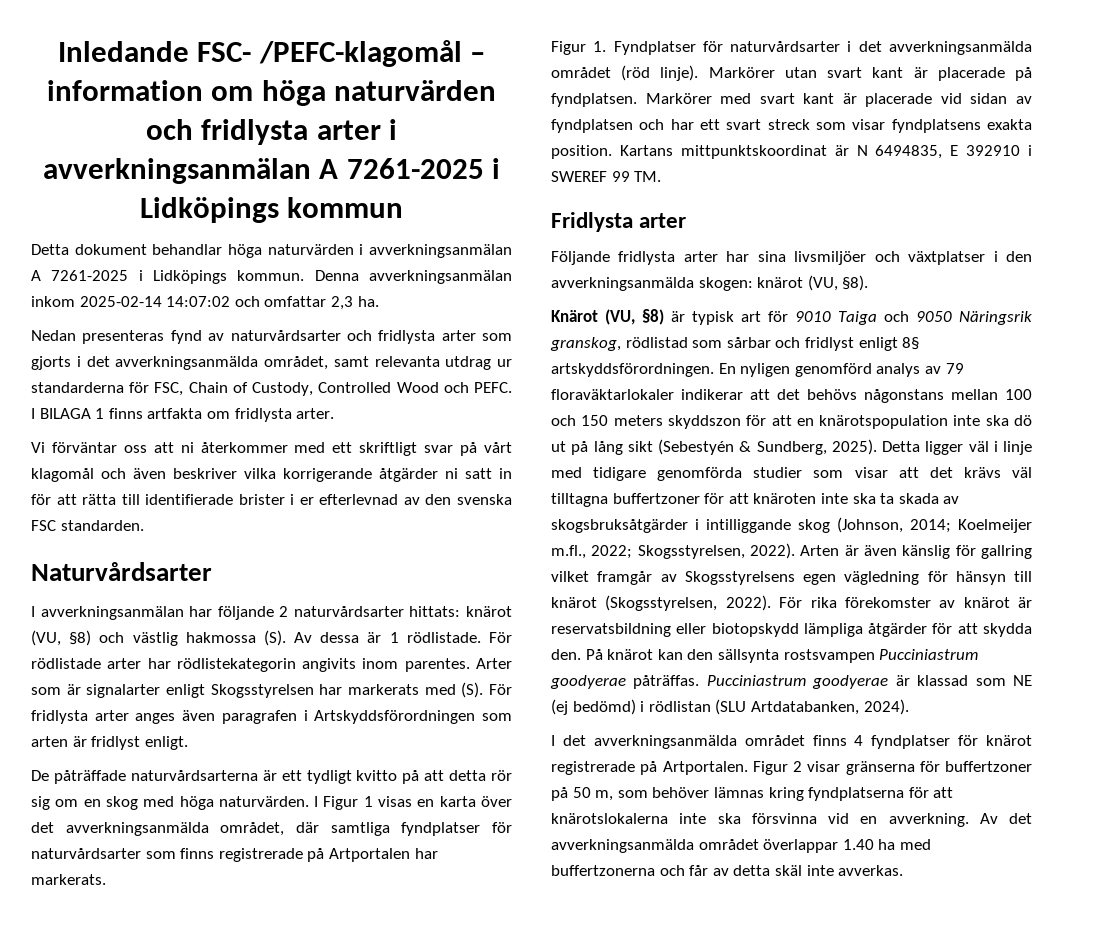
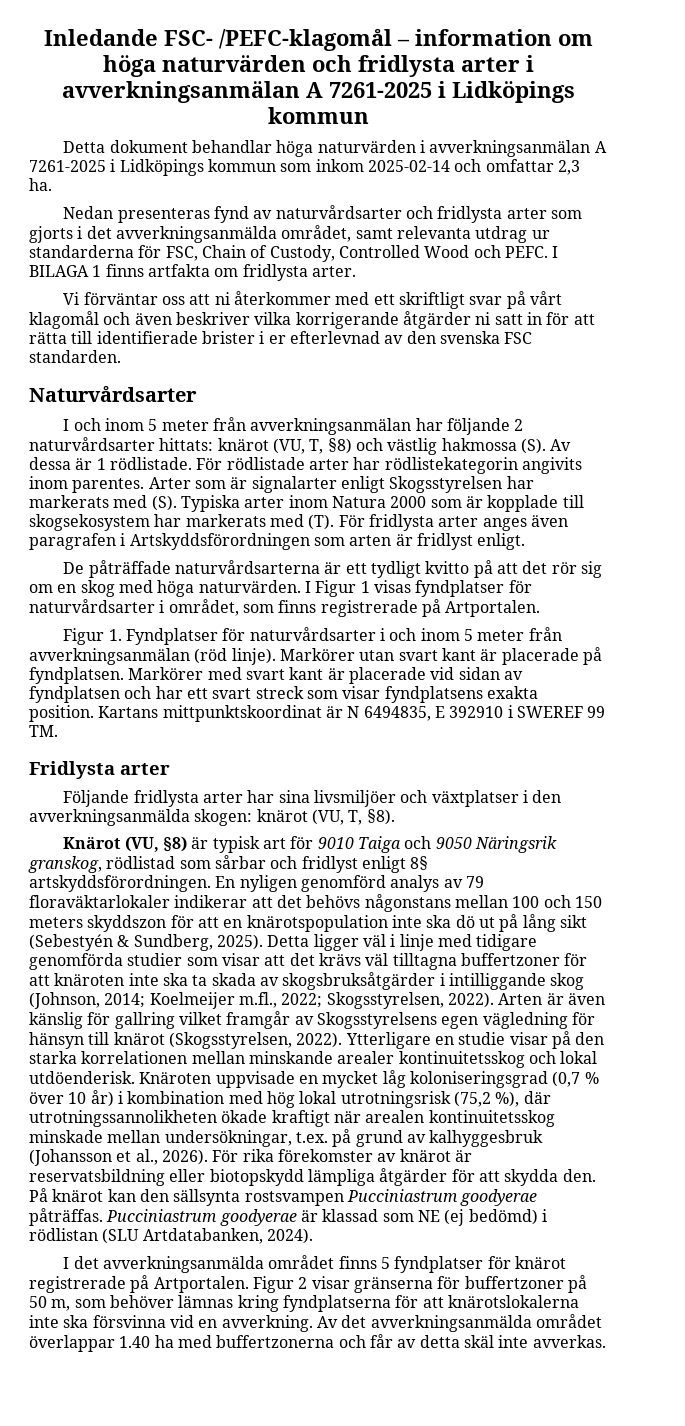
[237,270,512,284] kommun. Denna avverkningsanmälan -> [207,159,312,172] kommun som
[166,296,231,307] 14:07:02 -> (450, 166) none
(35, 611) none -> [73,417,246,431] och inom 5 meter från
(61, 638) none -> [309,439,324,454] T,
(484, 690) none -> [180,495,584,512] [29,514,335,531] Typiska arter inom Natura 2000 som är kopplade till skogsekosystem har markerats med (T).
[449,770,487,781] detta -> [522,561,548,574] det
[417,796,513,807] [31,822,390,836] en karta över det avverkningsanmälda området, där samtliga -> (411, 586) none
(141, 853) none -> [159,599,239,616] i området,
[328,848,438,862] [31,874,106,885] Artportalen har markerats. -> [445,600,541,617] Artportalen.
[858,41,1032,55] [551,67,611,78] det avverkningsanmälda området -> [389,627,562,641] [29,648,190,665] och inom 5 meter från avverkningsanmälan
(838, 283) none -> [348,810,363,825] T,
(771, 603) none -> [345,1031,605,1049] [29,1051,598,1068] [29,1070,599,1088] [29,1090,551,1108] [29,1110,555,1127] [29,1129,544,1147] [29,1149,208,1166] Ytterligare en studie visar på den starka korrelationen mellan minskande arealer kontinuitetsskog och lokal utdöenderisk. Knäroten uppvisade en mycket låg koloniseringsgrad (0,7 % över 10 år) i kombination med hög lokal utrotningsrisk (75,2 %), där utrotningssannolikheten ökade kraftigt när arealen kontinuitetsskog minskade mellan undersökningar, t.ex. på grund av kalhyggesbruk (Johansson et al., 2026).
[854,735,864,746] 4 -> [380,1257,390,1269] 5

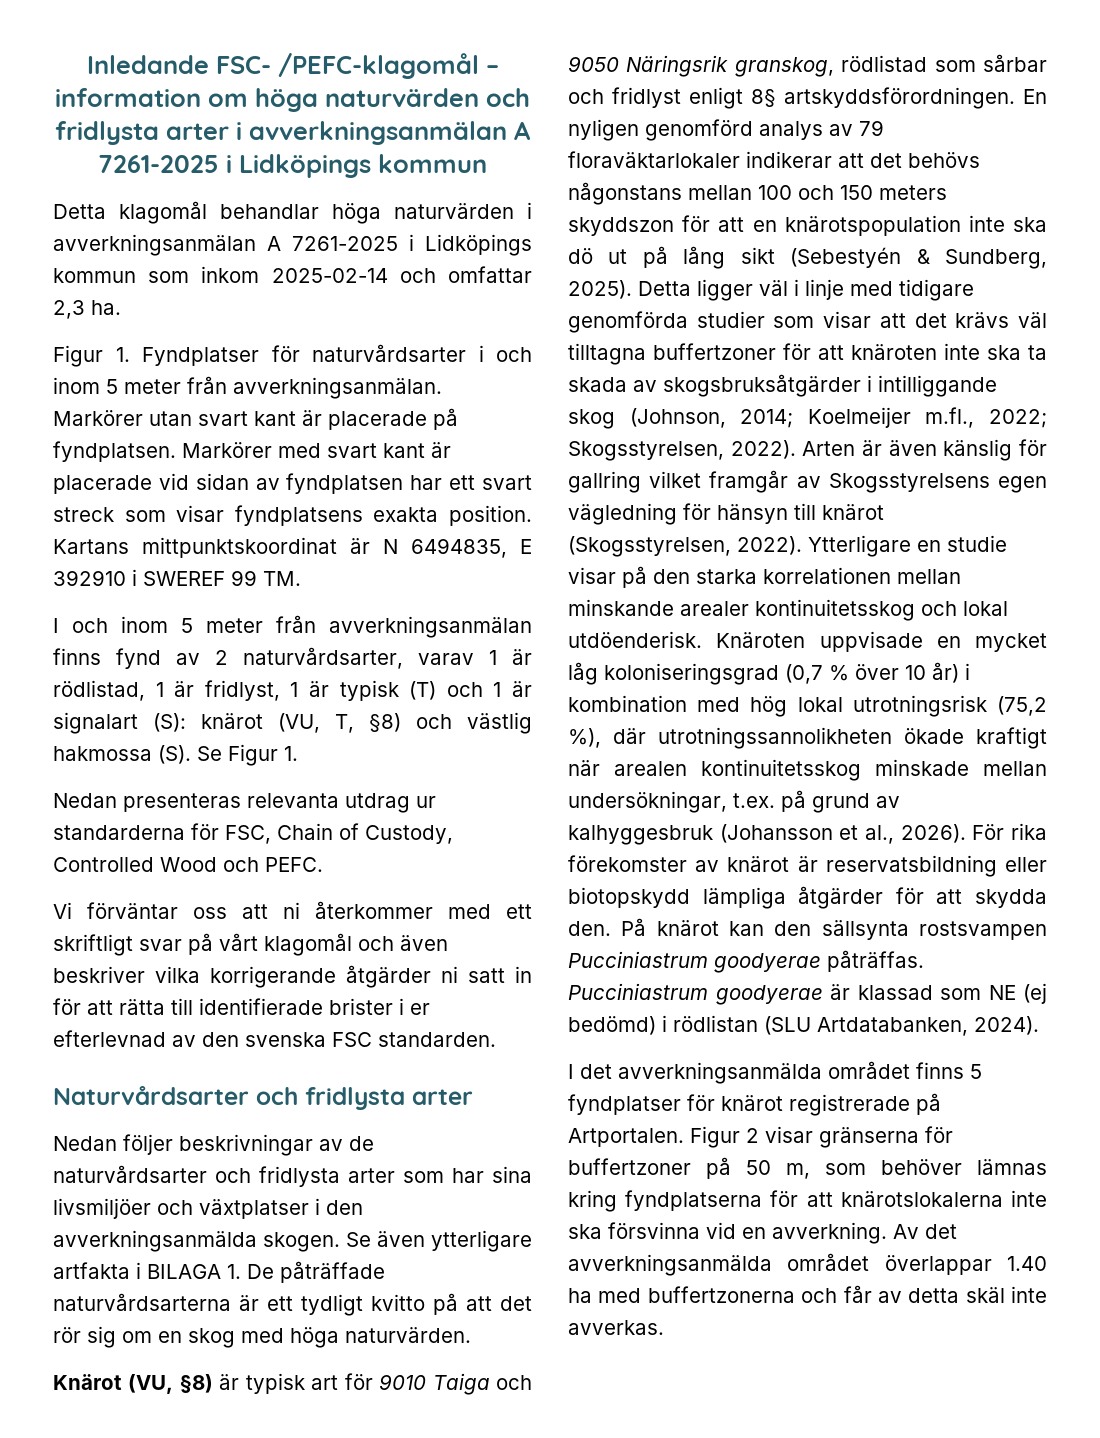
[109,140,188,153] dokument -> [119,201,207,224] klagomål
[63,205,582,223] [29,225,393,243] Nedan presenteras fynd av naturvårdsarter och fridlysta arter som gjorts i det avverkningsanmälda området, samt -> [53,344,532,367] [53,376,442,399] [53,408,458,430] [53,441,451,462] [53,473,532,494] [53,505,532,526] [53,537,532,558] [53,569,301,586] [53,615,532,638] [53,647,532,669] [53,680,533,701] [53,712,532,734] [53,744,298,766] [53,793,241,812] Figur 1. Fyndplatser för naturvårdsarter i och inom 5 meter från avverkningsanmälan. Markörer utan svart kant är placerade på fyndplatsen. Markörer med svart kant är placerade vid sidan av fyndplatsen har ett svart streck som visar fyndplatsens exakta position. Kartans mittpunktskoordinat är N 6494835, E 392910 i SWEREF 99 TM. // I och inom 5 meter från avverkningsanmälan finns fynd av 2 naturvårdsarter, varav 1 är rödlistad, 1 är fridlyst, 1 är typisk (T) och 1 är signalart (S): knärot (VU, T, §8) och västlig hakmossa (S). Se Figur 1. // Nedan presenteras
[552,246,559,258] [29,264,356,281] I BILAGA 1 finns artfakta om fridlysta arter. -> (323, 864) none
[63,417,524,435] [29,437,572,455] [29,457,582,474] [29,476,534,493] [29,495,584,512] [29,514,568,531] [29,533,526,550] // I och inom 5 meter från avverkningsanmälan har följande 2 naturvårdsarter hittats: knärot (VU, T, §8) och västlig hakmossa (S). Av dessa är 1 rödlistade. För rödlistade arter har rödlistekategorin angivits inom parentes. Arter som är signalarter enligt Skogsstyrelsen har markerats med (S). Typiska arter inom Natura 2000 som är kopplade till skogsekosystem har markerats med (T). För fridlysta arter anges även paragrafen i Artskyddsförordningen som arten är fridlyst enligt. // -> [256,1087,473,1110] [53,1134,374,1156] [53,1165,532,1187] [53,1198,363,1219] [53,1230,532,1252] [53,1262,241,1279] och fridlysta arter // Nedan följer beskrivningar av de naturvårdsarter och fridlysta arter som har sina livsmiljöer och växtplatser i den avverkningsanmälda skogen. Se även ytterligare artfakta i BILAGA 1.
[304,580,532,597] [29,599,541,617] [63,627,562,645] [29,647,602,665] [29,667,523,684] [29,686,538,703] [29,705,606,722] [29,725,58,737] [29,761,170,779] [63,790,562,807] [29,809,395,826] I Figur 1 visas fyndplatser för naturvårdsarter i området, som finns registrerade på Artportalen. // Figur 1. Fyndplatser för naturvårdsarter i och inom 5 meter från avverkningsanmälan (röd linje). Markörer utan svart kant är placerade på fyndplatsen. Markörer med svart kant är placerade vid sidan av fyndplatsen och har ett svart streck som visar fyndplatsens exakta position. Kartans mittpunktskoordinat är N 6494835, E 392910 i SWEREF 99 TM. // Fridlysta arter // Följande fridlysta arter har sina livsmiljöer och växtplatser i den avverkningsanmälda skogen: knärot (VU, T, §8). -> (471, 1335) none

